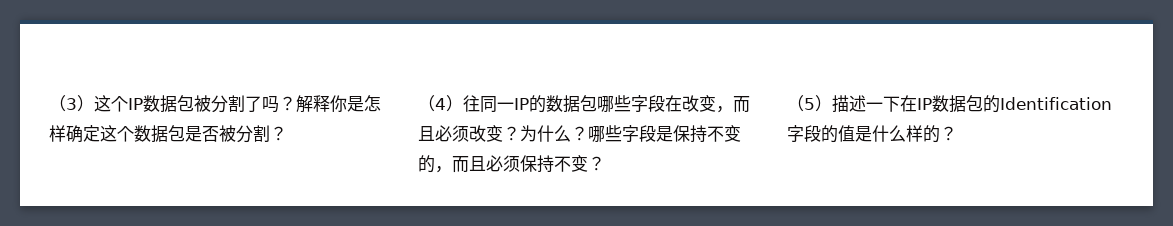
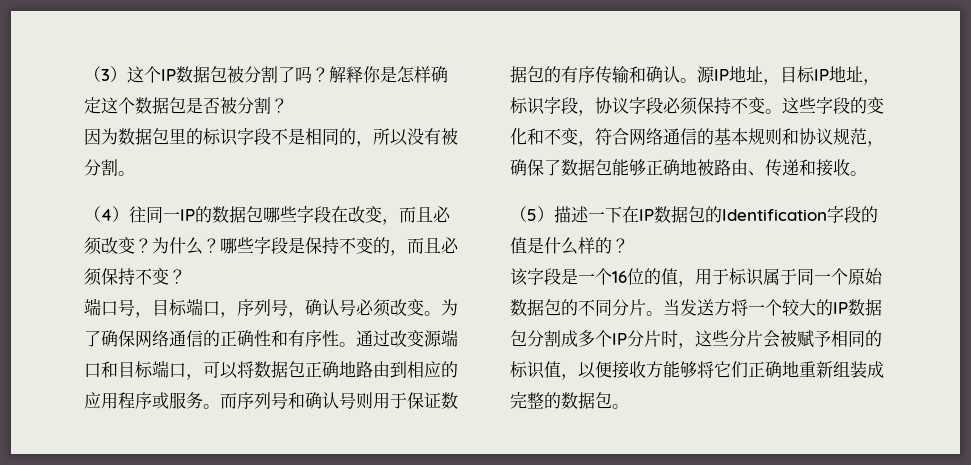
(287, 133) none -> [84,128,458,147] [84,159,135,176] // 因为数据包里的标识字段不是相同的，所以没有被分割。
(605, 163) none -> [84,298,458,318] [84,329,458,348] [84,360,458,380] [84,392,458,409] [510,66,880,85] [510,97,884,116] [510,128,884,147] [510,159,867,177] // 端口号，目标端口，序列号，确认号必须改变。为了确保网络通信的正确性和有序性。通过改变源端口和目标端口，可以将数据包正确地路由到相应的应用程序或服务。而序列号和确认号则用于保证数据包的有序传输和确认。源IP地址，目标IP地址，标识字段，协议字段必须保持不变。这些字段的变化和不变，符合网络通信的基本规则和协议规范，确保了数据包能够正确地被路由、传递和接收。
(957, 133) none -> [510,268,883,287] [510,299,882,316] [510,330,882,349] [510,361,884,380] [510,392,629,409] // 该字段是一个16位的值，用于标识属于同一个原始数据包的不同分片。当发送方将一个较大的IP数据包分割成多个IP分片时，这些分片会被赋予相同的标识值，以便接收方能够将它们正确地重新组装成完整的数据包。

